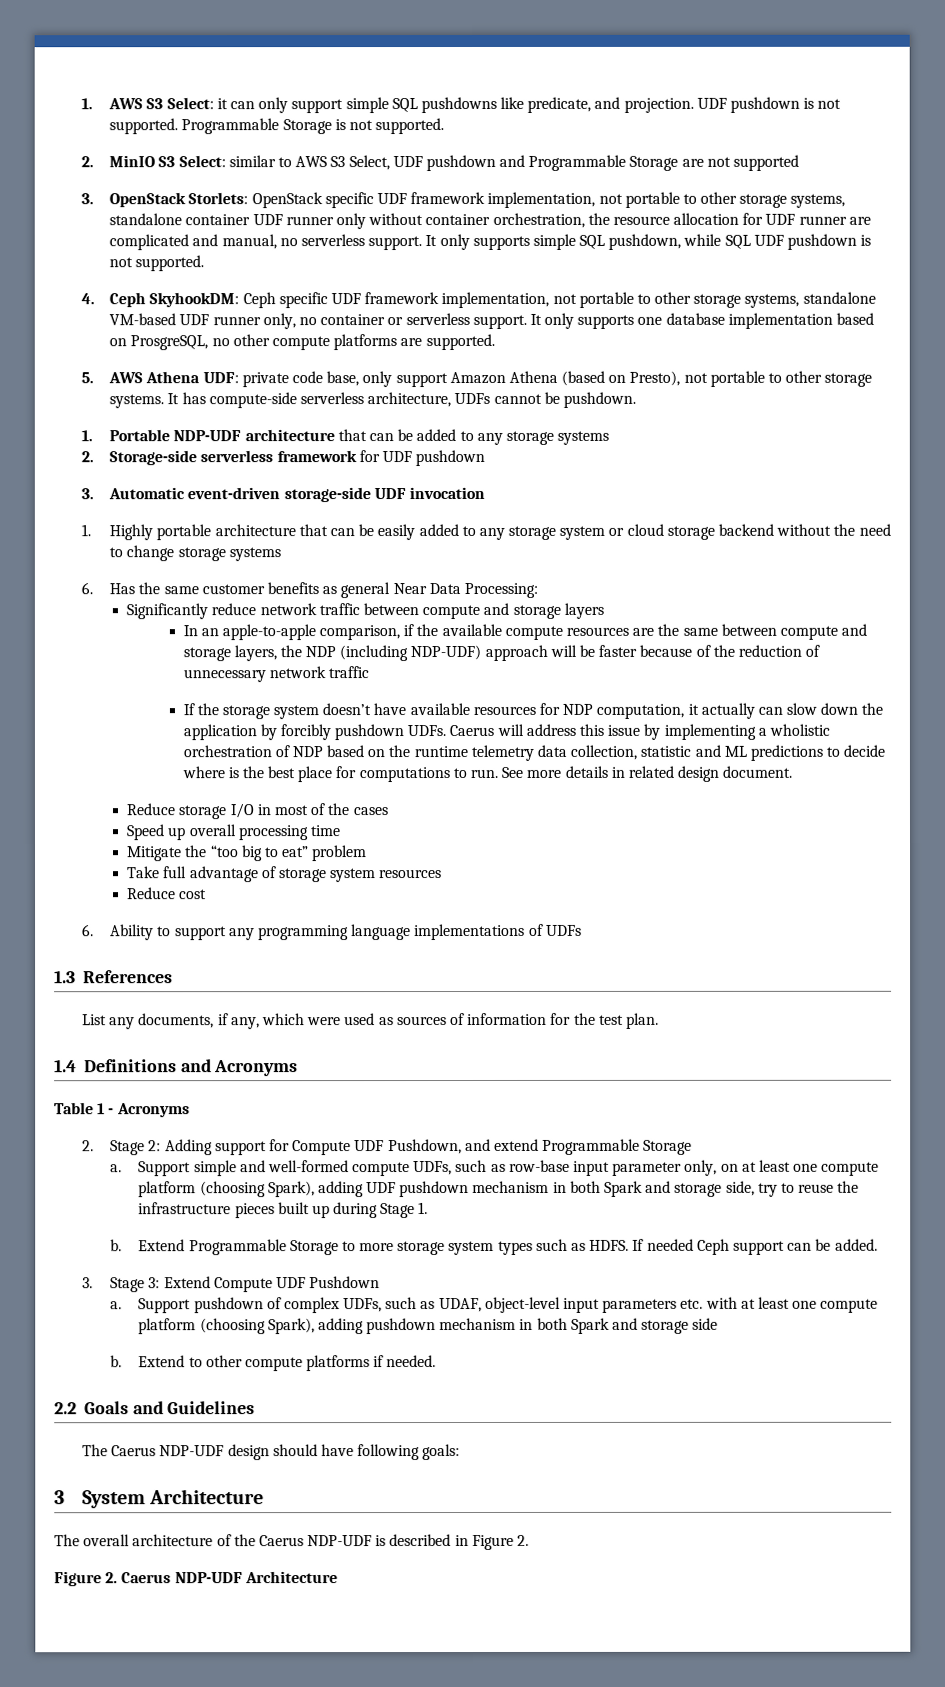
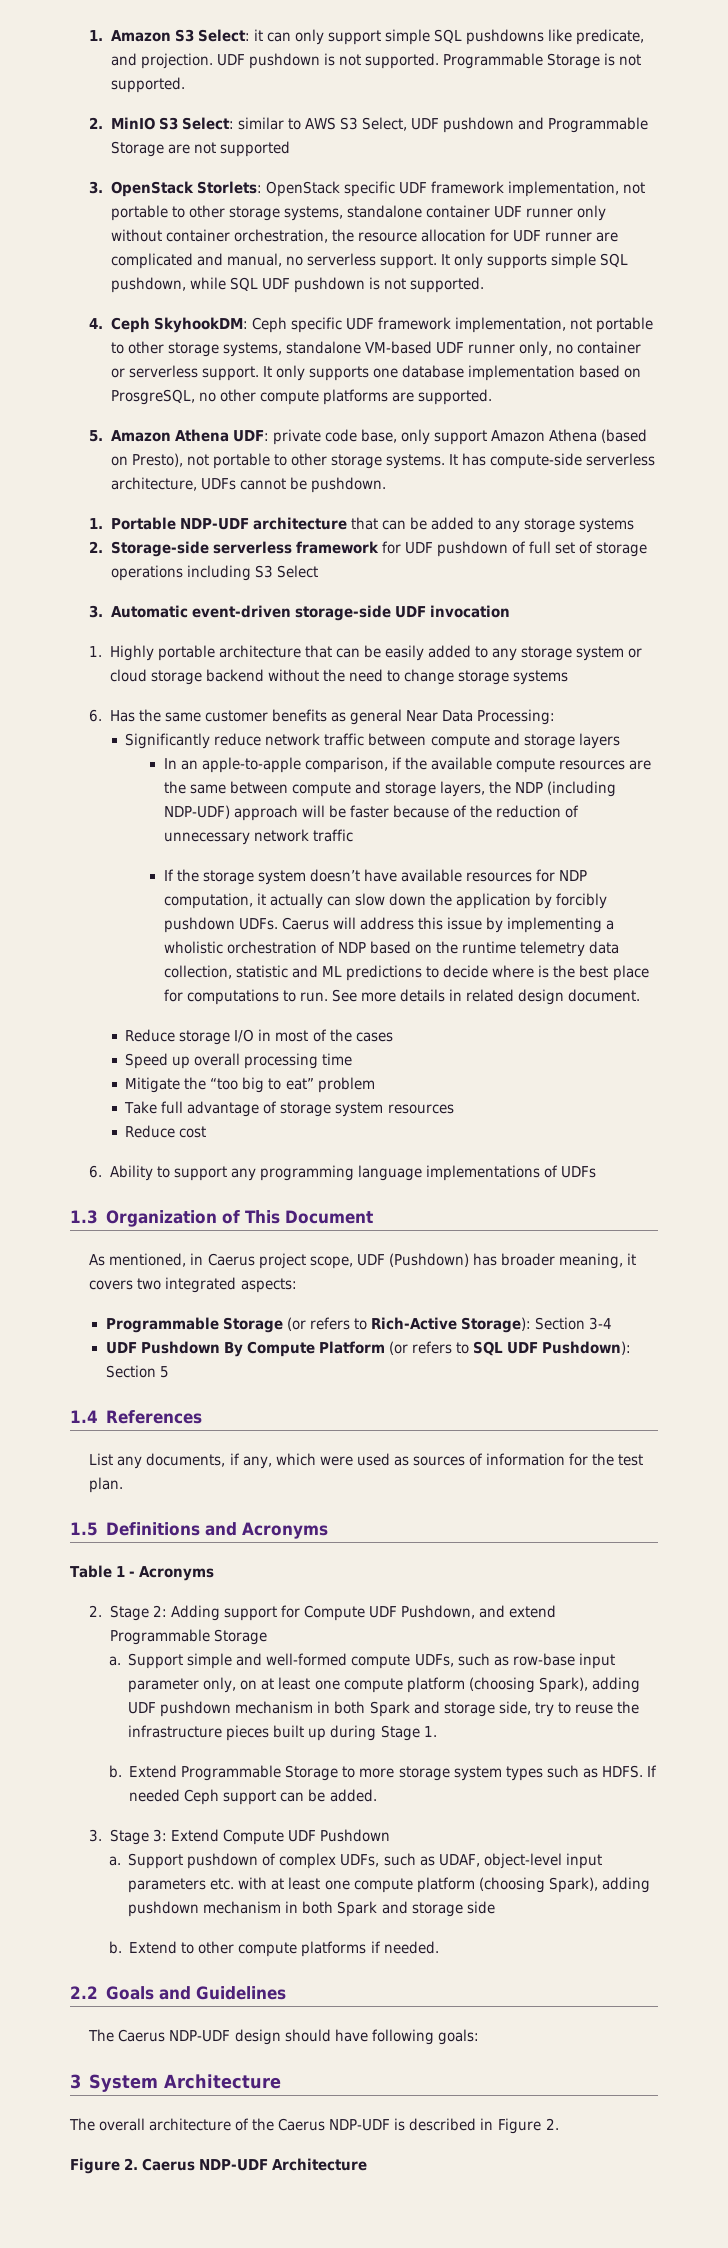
[81,98,144,110] 1. AWS -> [89,30,171,42] 1. Amazon
[108,372,144,384] AWS -> [110,430,171,442] Amazon
(486, 458) none -> [512,541,648,557] [110,565,319,581] of full set of storage operations including S3 Select
(76, 977) none -> [105,1210,373,1227] [89,1253,636,1269] [89,1277,297,1293] [105,1317,613,1333] [105,1341,632,1357] [105,1365,169,1378] [70,1410,98,1423] Organization of This Document // As mentioned, in Caerus project scope, UDF (Pushdown) has broader meaning, it covers two integrated aspects: // Programmable Storage (or refers to Rich-Active Storage): Section 3-4 // UDF Pushdown By Compute Platform (or refers to SQL UDF Pushdown): Section 5 // 1.4
[54,1059,77,1073] 1.4 -> [70,1522,98,1536] 1.5

